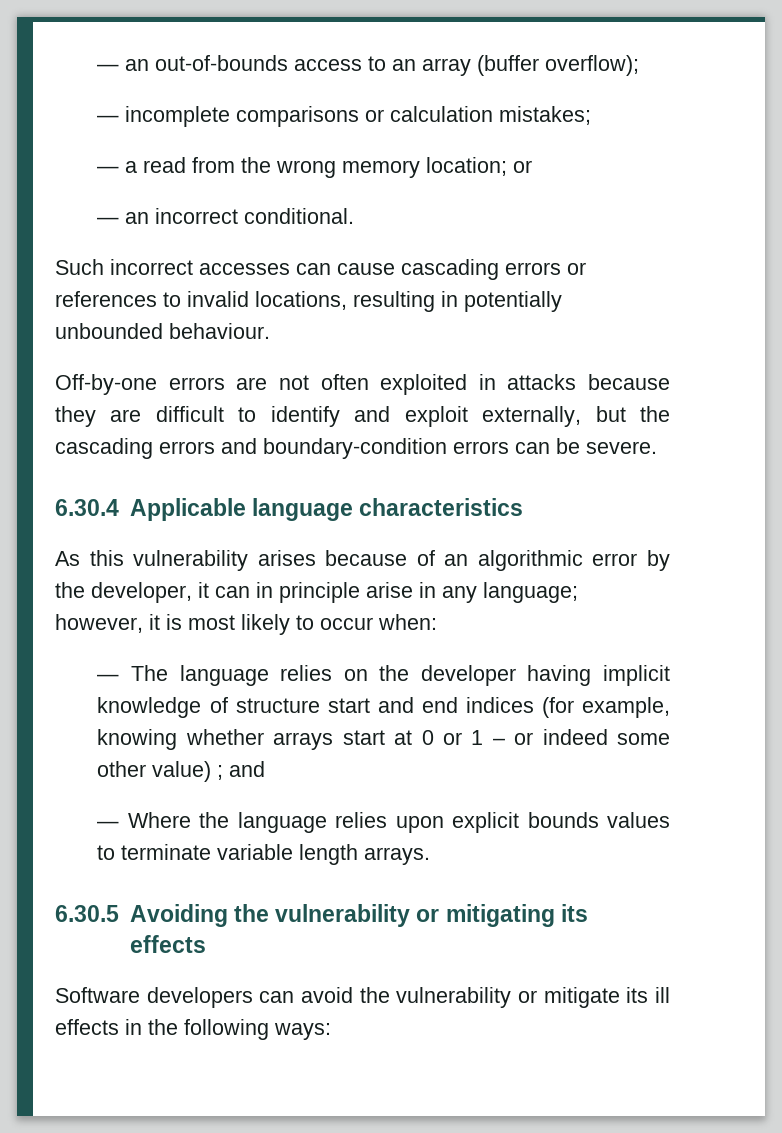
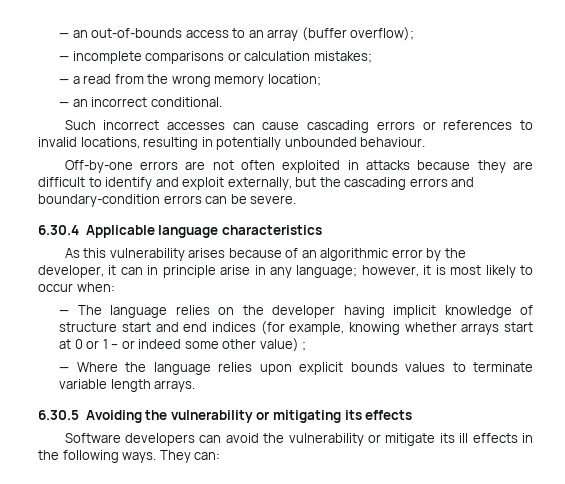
[513,160,533,173] or -> (321, 80) none
[229,761,266,777] and -> (307, 346) none
[274,1023,331,1040] ways: -> [122,450,221,463] ways. They can:

